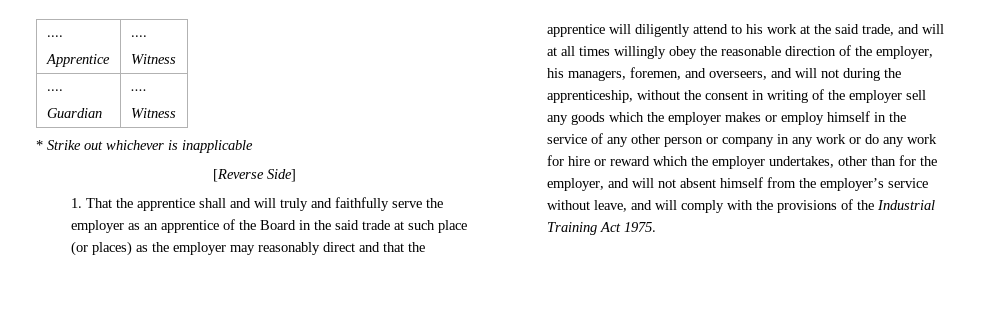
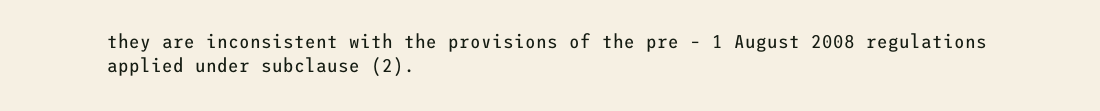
[46,35,63,37] [45,54,110,67] [130,35,147,37] [130,54,176,64] [46,89,63,91] [46,108,102,118] [130,89,147,91] [130,108,176,118] [36,140,253,153] [212,169,296,182] [71,197,444,211] [71,219,468,233] [71,241,426,256] [547,24,945,37] [547,45,934,59] [547,67,902,81] [547,89,927,103] [547,111,907,125] [547,133,938,147] [547,155,938,169] [547,177,929,191] [547,200,725,213] .... // Apprentice | .... // Witness // .... // Guardian | .... // Witness // * Strike out whichever is inapplicable // [Reverse Side] // 1. That the apprentice shall and will truly and faithfully serve the employer as an apprentice of the Board in the said trade at such place (or places) as the employer may reasonably direct and that the apprentice will diligently attend to his work at the said trade, and will at all times willingly obey the reasonable direction of the employer, his managers, foremen, and overseers, and will not during the apprenticeship, without the consent in writing of the employer sell any goods which the employer makes or employ himself in the service of any other person or company in any work or do any work for hire or reward which the employer undertakes, other than for the employer, and will not absent himself from the employer’s service without leave, and will comply -> [107,33,339,52] they are inconsistent
[877,200,936,210] [547,222,657,235] Industrial Training Act 1975. -> [646,33,988,52] [107,57,416,77] pre – 1 August 2008 regulations applied under subclause (2).

